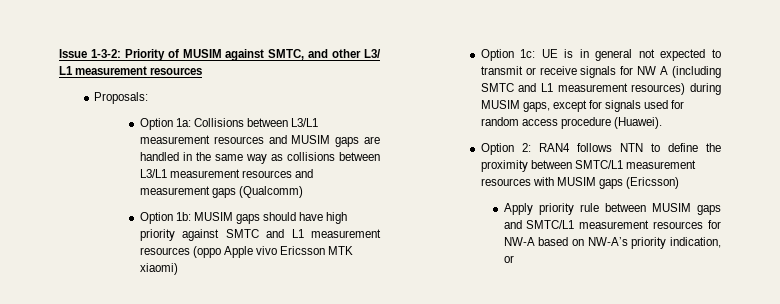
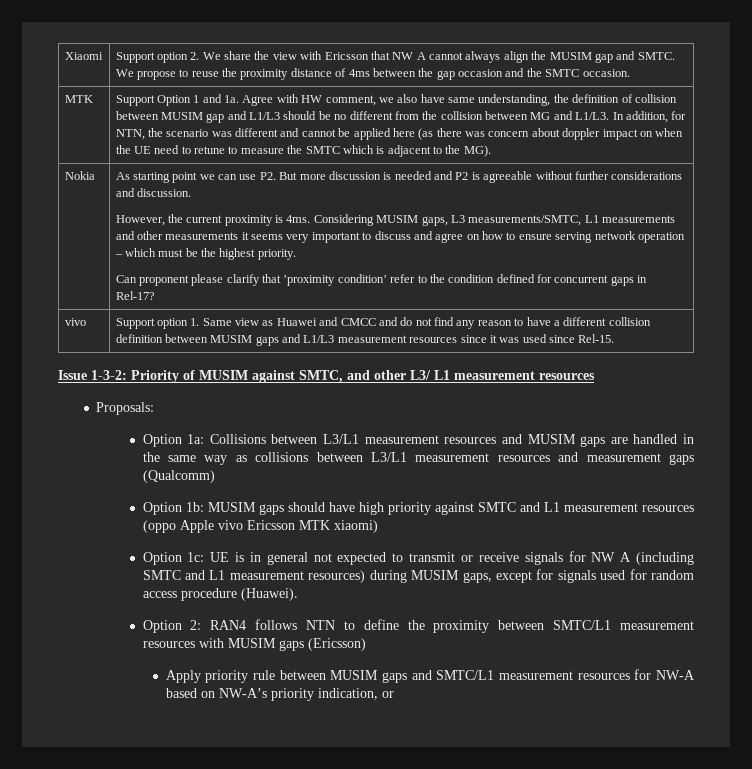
(59, 53) none -> [64,52,103,60] [115,51,675,63] [115,68,630,80] [64,95,93,103] [115,94,677,106] [115,111,687,123] [115,128,684,140] [115,145,491,157] [64,171,95,180] [115,171,683,183] [115,188,191,197] [115,214,676,226] [115,231,685,243] [114,248,296,260] [115,274,648,286] [115,291,155,300] [64,318,86,326] [115,317,651,329] [115,334,615,346] Xiaomi | Support option 2. We share the view with Ericsson that NW A cannot always align the MUSIM gap and SMTC. We propose to reuse the proximity distance of 4ms between the gap occasion and the SMTC occasion. // MTK | Support Option 1 and 1a. Agree with HW comment, we also have same understanding, the definition of collision between MUSIM gap and L1/L3 should be no different from the collision between MG and L1/L3. In addition, for NTN, the scenario was different and cannot be applied here (as there was concern about doppler impact on when the UE need to retune to measure the SMTC which is adjacent to the MG). // Nokia | As starting point we can use P2. But more discussion is needed and P2 is agreeable without further considerations and discussion. // However, the current proximity is 4ms. Considering MUSIM gaps, L3 measurements/SMTC, L1 measurements and other measurements it seems very important to discuss and agree on how to ensure serving network operation – which must be the highest priority. // Can proponent please clarify that ’proximity condition’ refer to the condition defined for concurrent gaps in Rel-17? // vivo | Support option 1. Same view as Huawei and CMCC and do not find any reason to have a different collision definition between MUSIM gaps and L1/L3 measurement resources since it was used since Rel-15. //

